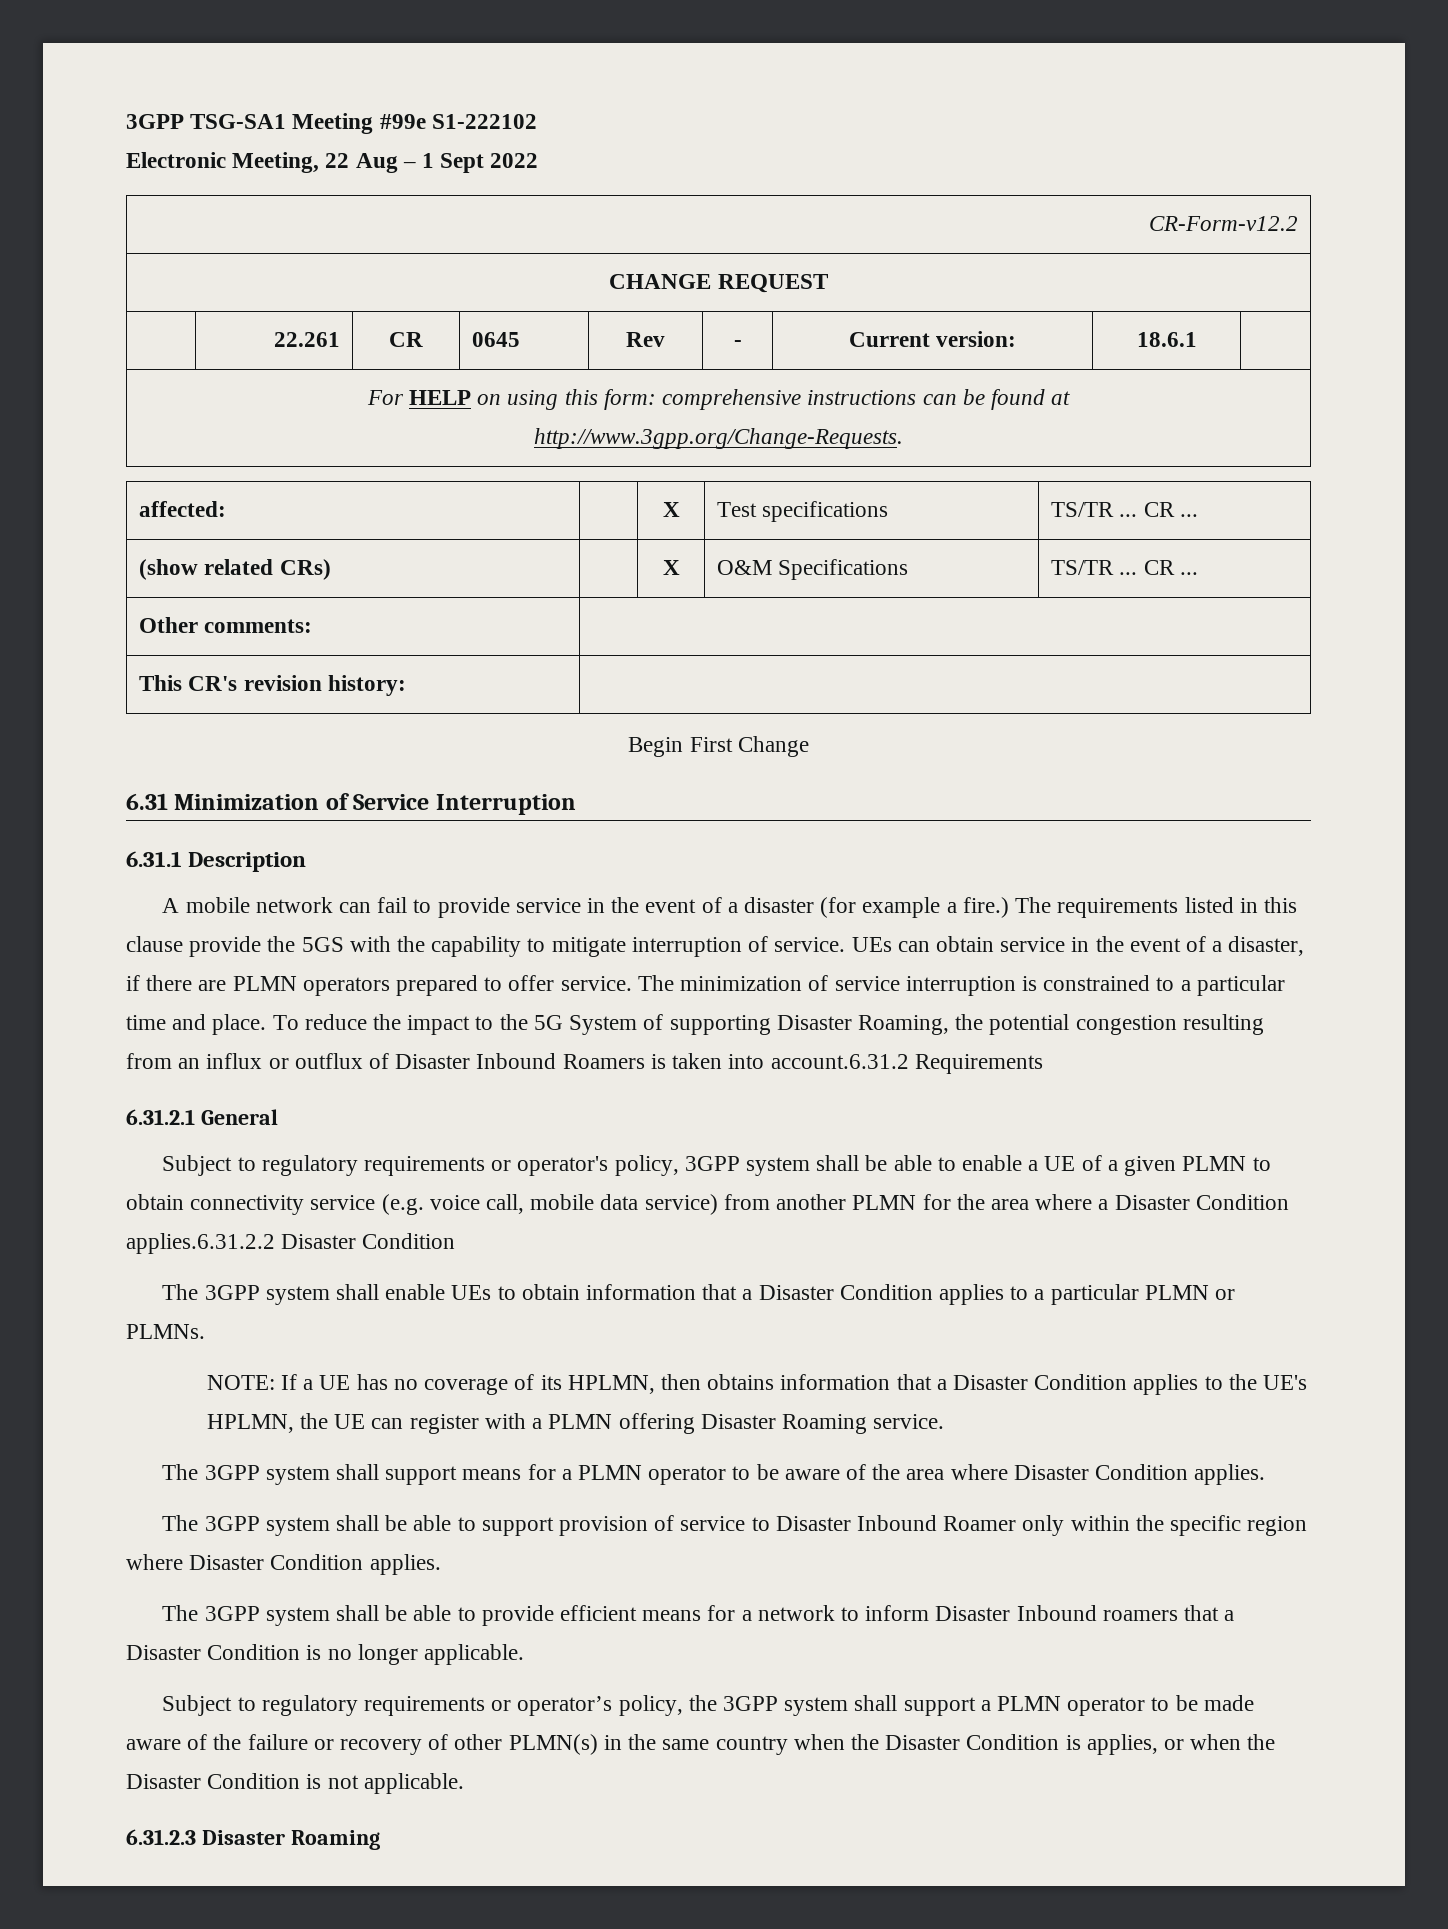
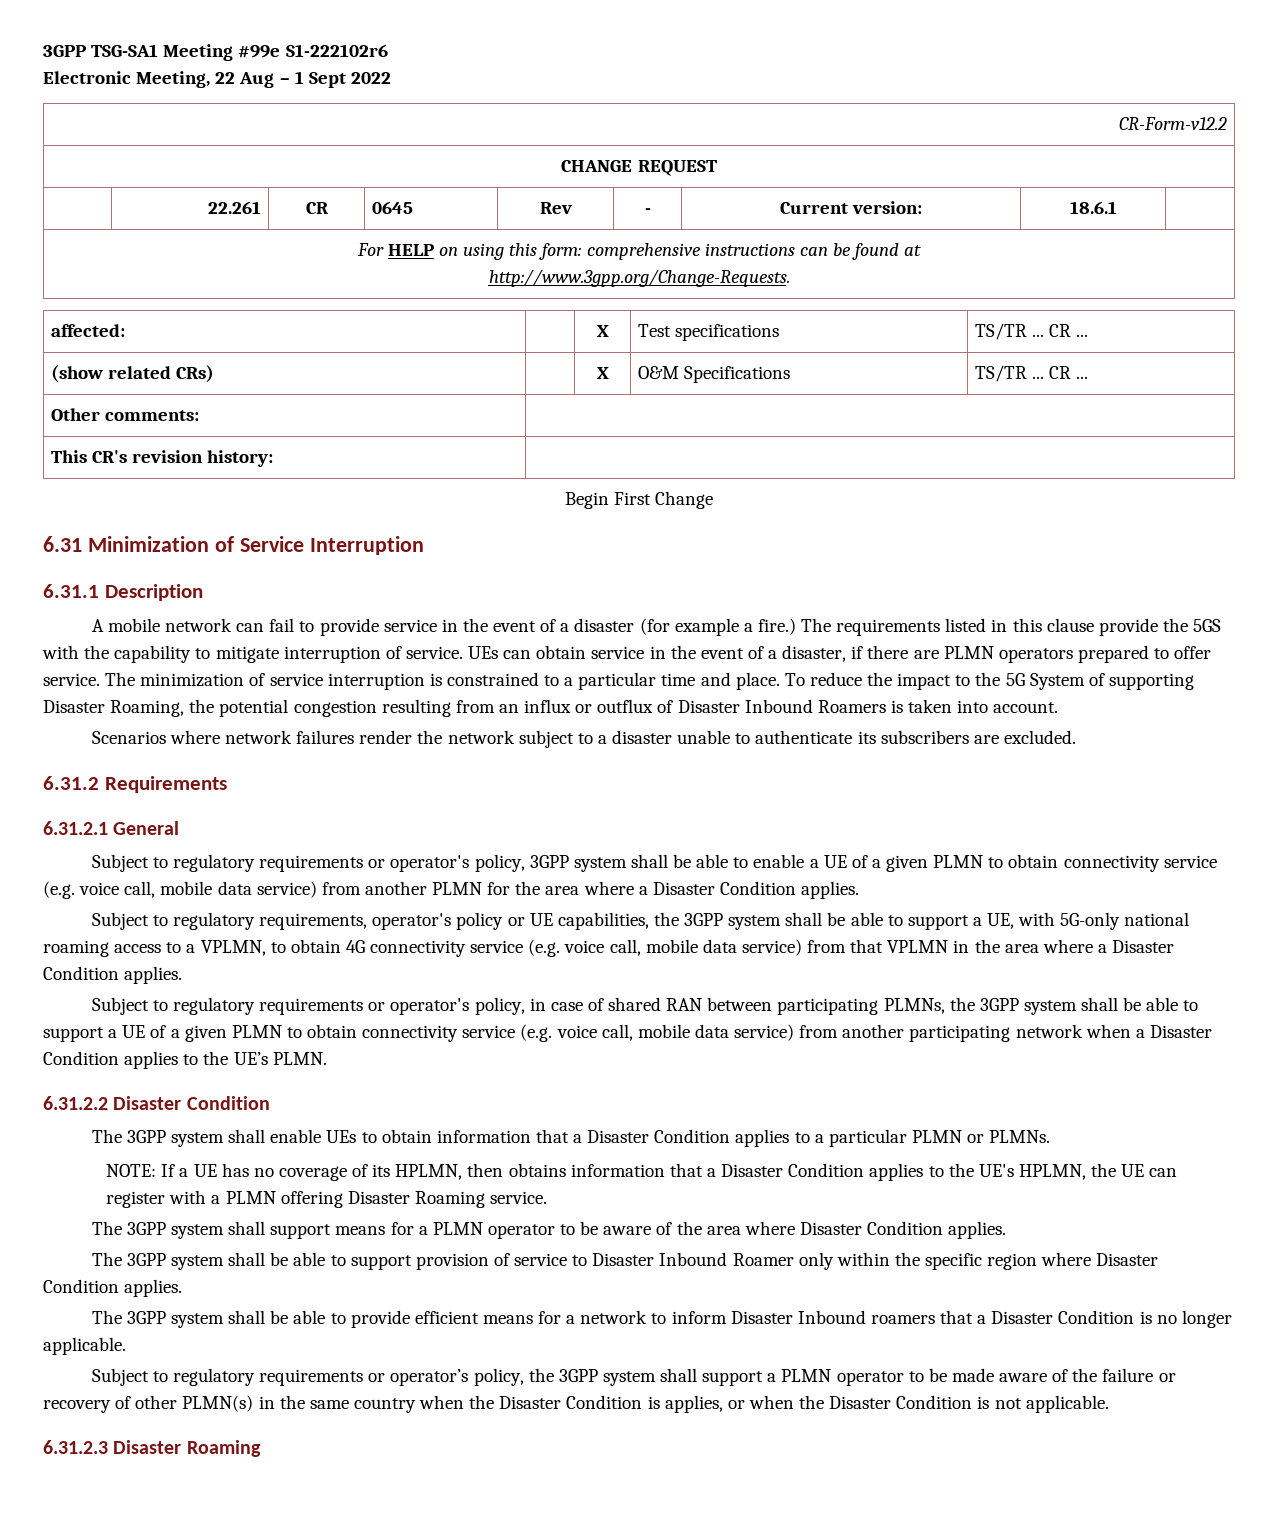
[431,114,537,129] S1-222102 -> [285,44,388,57] S1-222102r6
[770,1054,909,1069] account.6.31.2 -> [993,702,1059,713] [91,730,1076,748] [43,776,99,790] account. // Scenarios where network failures render the network subject to a disaster unable to authenticate its subscribers are excluded. // 6.31.2
[126,1233,275,1254] applies.6.31.2.2 -> [801,881,860,899] [91,912,1190,930] [43,939,1175,957] [43,966,183,984] [91,997,1199,1015] [43,1024,1212,1042] [43,1051,327,1069] [43,1096,108,1110] applies. // Subject to regulatory requirements, operator's policy or UE capabilities, the 3GPP system shall be able to support a UE, with 5G-only national roaming access to a VPLMN, to obtain 4G connectivity service (e.g. voice call, mobile data service) from that VPLMN in the area where a Disaster Condition applies. // Subject to regulatory requirements or operator's policy, in case of shared RAN between participating PLMNs, the 3GPP system shall be able to support a UE of a given PLMN to obtain connectivity service (e.g. voice call, mobile data service) from another participating network when a Disaster Condition applies to the UE’s PLMN. // 6.31.2.2

